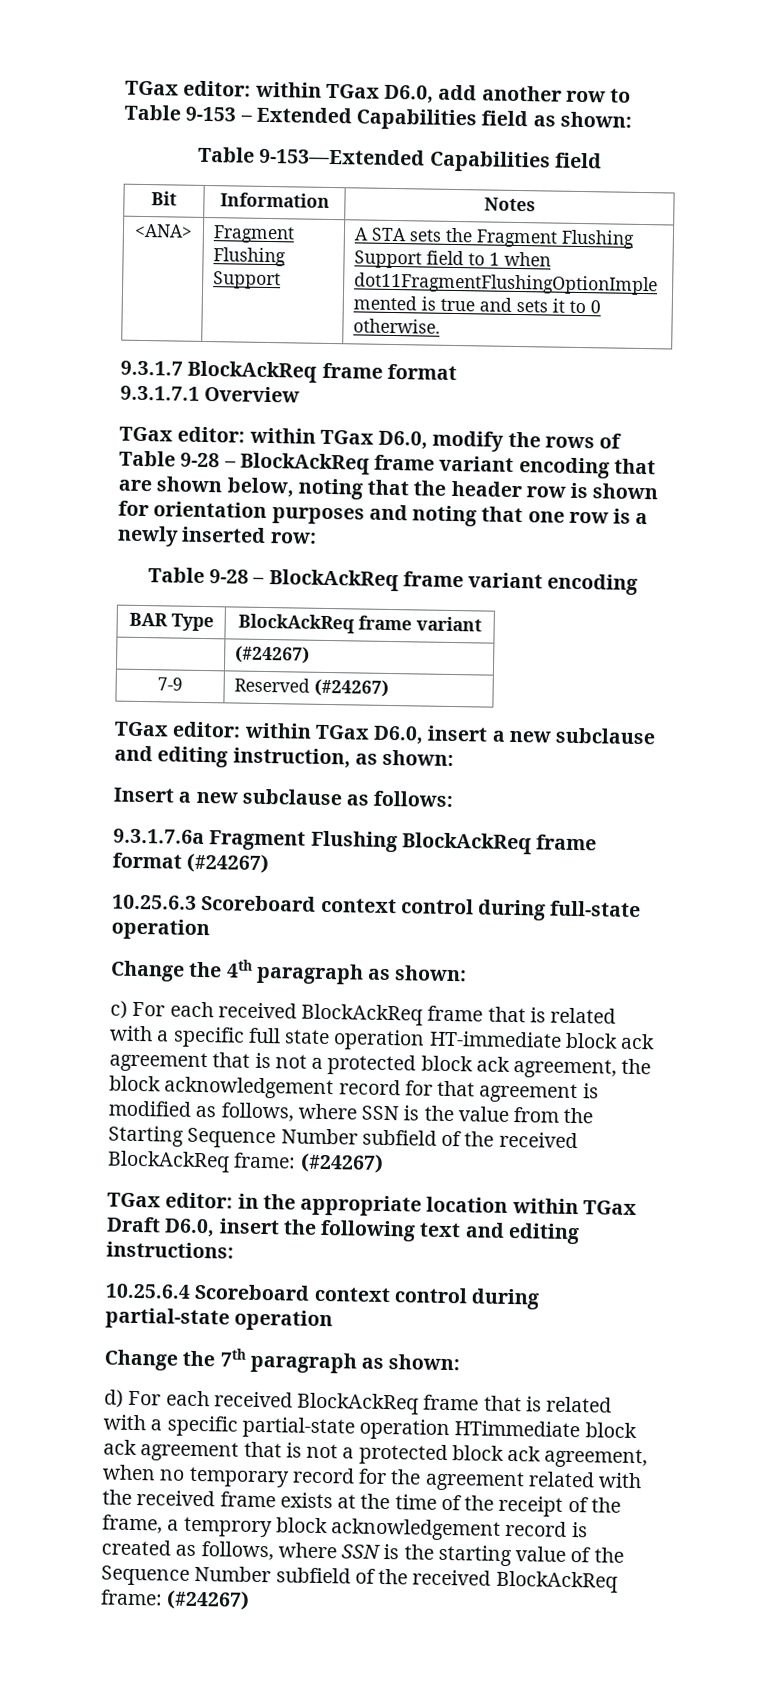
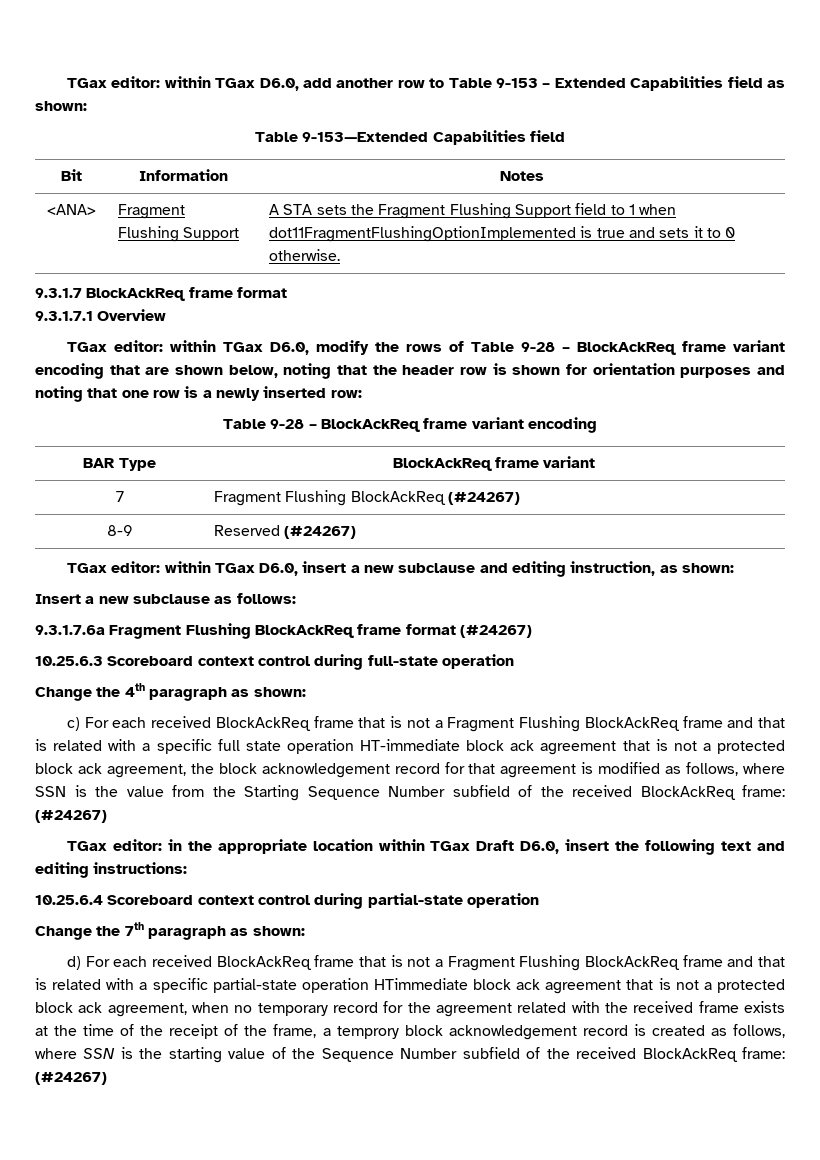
[235,645,311,664] [157,677,183,691] | (#24267) // 7-9 -> [115,491,124,502] [214,490,521,506] [106,525,133,536] 7 | Fragment Flushing BlockAckReq (#24267) // 8-9
(546, 1015) none -> [406,716,786,732] [35,739,47,751] not a Fragment Flushing BlockAckReq frame and that is
(542, 1404) none -> [407,955,785,971] [35,978,47,990] not a Fragment Flushing BlockAckReq frame and that is

